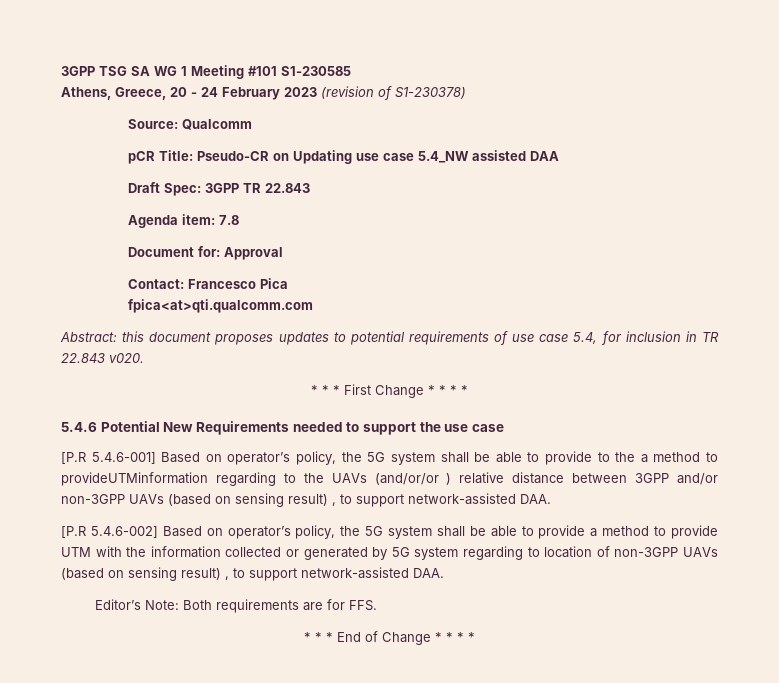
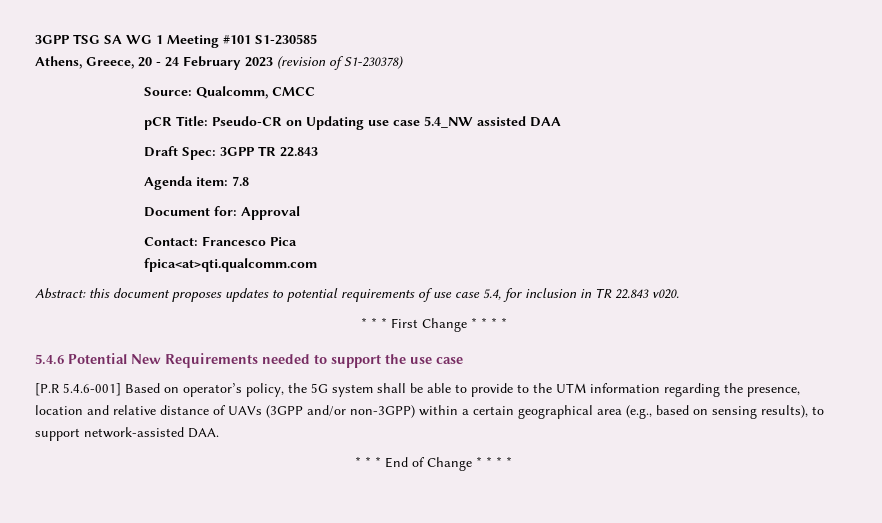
[182,119,253,130] Qualcomm -> [195,86,315,99] Qualcomm, CMCC
[640,452,718,463] [61,472,719,486] [61,493,551,507] [61,525,718,539] [61,546,719,560] [61,567,444,581] [94,599,377,613] a method to provideUTMinformation regarding to the UAVs (and/or/or ) relative distance between 3GPP and/or non-3GPP UAVs (based on sensing result) , to support network-assisted DAA. // [P.R 5.4.6-002] Based on operator’s policy, the 5G system shall be able to provide a method to provide UTM with the information collected or generated by 5G system regarding to location of non-3GPP UAVs (based on sensing result) , to support network-assisted DAA. // Editor’s Note: Both requirements are for FFS. -> [556,383,800,397] [35,405,824,419] [35,427,219,441] UTM information regarding the presence, location and relative distance of UAVs (3GPP and/or non-3GPP) within a certain geographical area (e.g., based on sensing results), to support network-assisted DAA.

